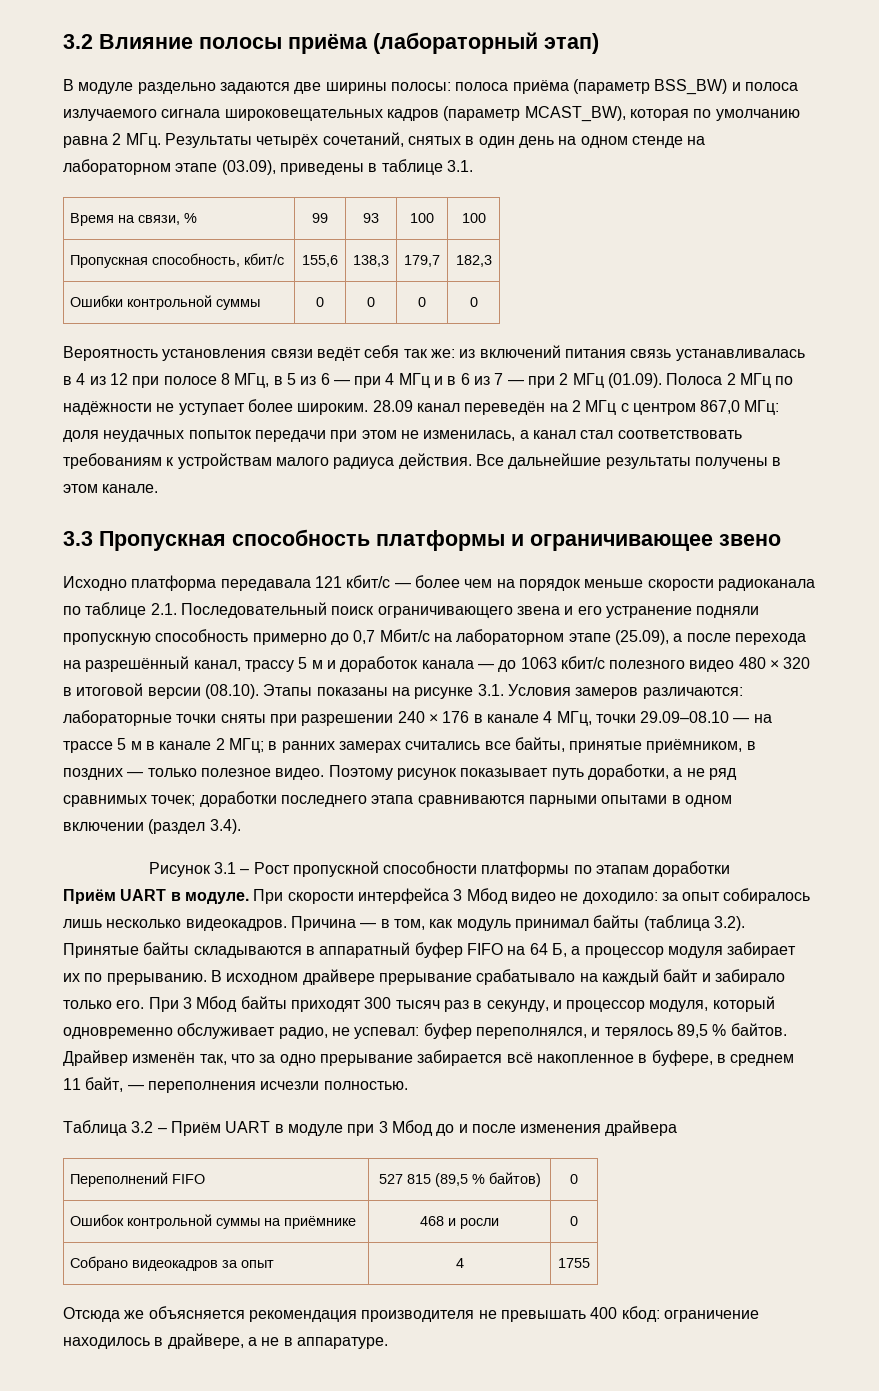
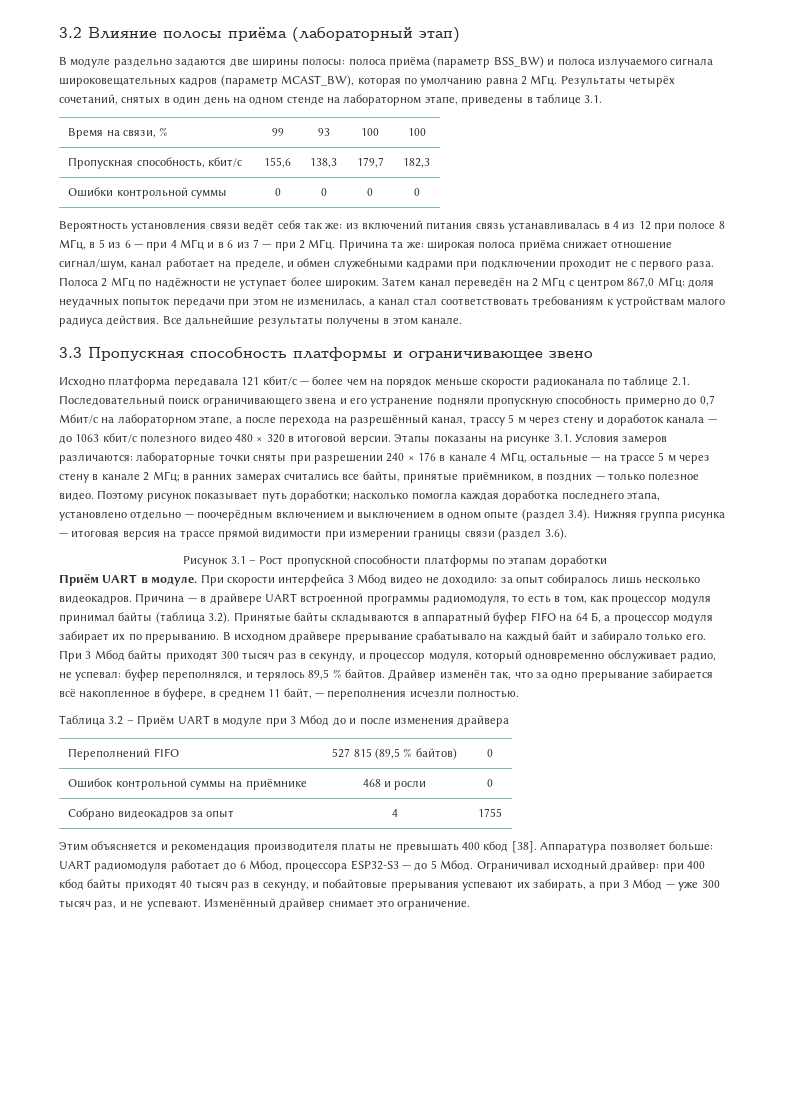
[175,160,276,175] этапе (03.09), -> [424,96,458,105] этапе,
[572,373,662,388] МГц (01.09). -> [308,239,673,251] [59,258,714,270] МГц. Причина та же: широкая полоса приёма снижает отношение сигнал/шум, канал работает на пределе, и обмен служебными кадрами при подключении проходит не с первого раза.
[372,400,413,412] 28.09 -> [382,278,416,287] Затем
[568,630,669,645] этапе (25.09), -> [199,416,233,425] этапе,
(323, 664) none -> [528,416,594,426] через стену
[147,684,259,699] версии (08.10). -> [349,436,391,445] версии.
[595,711,730,723] точки 29.09–08.10 -> [529,454,588,462] остальные
(142, 745) none -> [679,455,711,464] [59,473,89,483] через стену
[587,764,737,780] [63,791,668,807] доработки, а не ряд сравнимых точек; доработки последнего этапа сравниваются парными опытами -> [289,490,661,502] [59,509,435,521] доработки; насколько помогла каждая доработка последнего этапа, установлено отдельно — поочерёдным включением и выключением
[63,822,144,831] включении -> [484,511,519,519] опыте
(241, 826) none -> [593,510,726,521] [59,528,567,540] Нижняя группа рисунка — итоговая версия на трассе прямой видимости при измерении границы связи (раздел 3.6).
[393,919,511,931] том, как модуль -> [209,593,711,605] драйвере UART встроенной программы радиомодуля, то есть в том, как процессор модуля
[63,1306,245,1322] Отсюда же объясняется -> [59,841,168,851] Этим объясняется и
(475, 1316) none -> [340,843,376,851] платы
[621,1306,759,1322] [63,1333,388,1349] кбод: ограничение находилось в драйвере, а не в аппаратуре. -> [483,841,713,853] [59,860,705,872] [59,879,720,891] [59,898,471,910] кбод [38]. Аппаратура позволяет больше: UART радиомодуля работает до 6 Мбод, процессора ESP32-S3 — до 5 Мбод. Ограничивал исходный драйвер: при 400 кбод байты приходят 40 тысяч раз в секунду, и побайтовые прерывания успевают их забирать, а при 3 Мбод — уже 300 тысяч раз, и не успевают. Изменённый драйвер снимает это ограничение.

